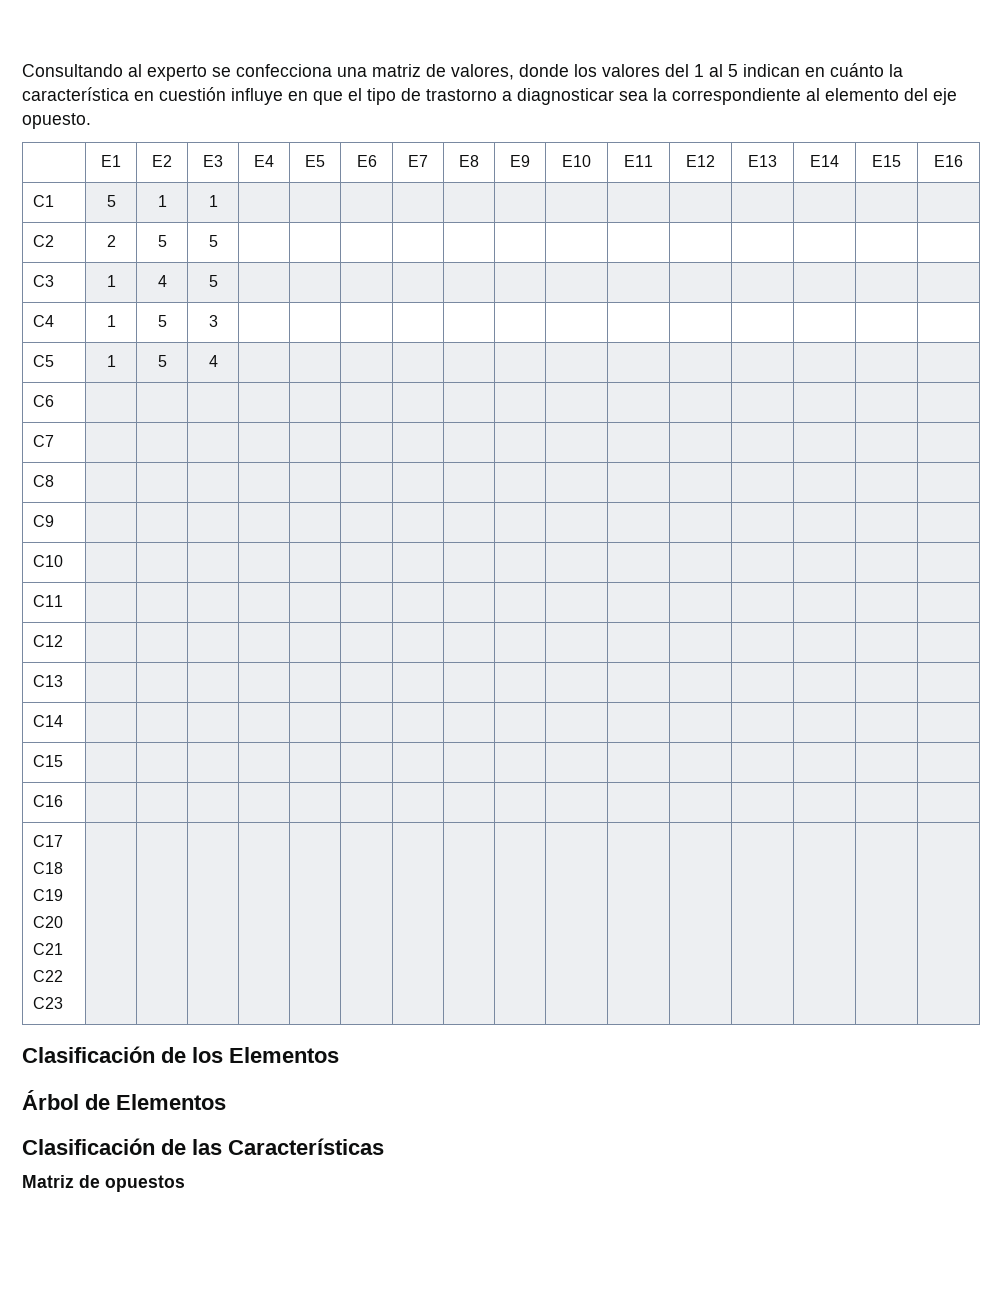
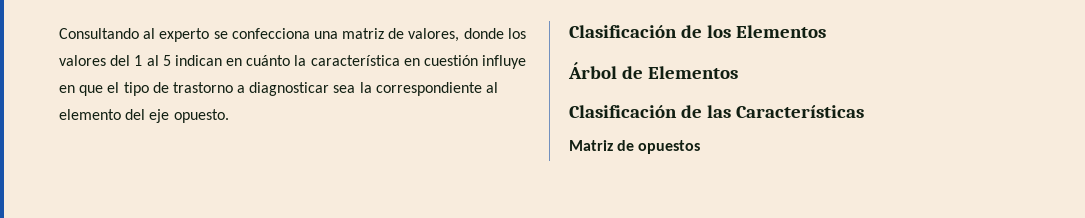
[101,155,121,167] [152,155,172,167] [203,155,223,167] [254,155,274,167] [305,155,325,167] [356,155,377,167] [408,155,428,167] [459,155,479,167] [510,155,530,167] [562,155,591,167] [624,155,653,167] [686,155,715,167] [748,155,777,167] [810,155,839,167] [872,155,901,167] [934,155,963,167] [32,195,54,207] [106,195,116,207] [157,195,167,207] [208,195,218,207] [32,235,54,247] [106,235,116,247] [157,235,167,247] [208,235,218,247] [32,275,54,287] [106,275,116,287] [157,275,167,287] [208,275,218,287] [32,315,54,327] [106,315,116,327] [157,315,167,327] [208,315,218,327] [32,355,54,367] [106,355,116,367] [157,355,167,367] [208,355,218,367] [32,395,54,407] [32,435,54,447] [32,475,54,487] [32,515,54,527] [32,555,63,567] [32,595,63,607] [32,635,63,647] [32,675,63,687] [32,715,63,727] [32,755,63,767] [32,795,63,807] [32,835,63,847] [32,862,63,874] [32,889,63,901] [32,916,63,928] [32,943,63,955] [32,970,63,982] [32,997,63,1009] // | E1 | E2 | E3 | E4 | E5 | E6 | E7 | E8 | E9 | E10 | E11 | E12 | E13 | E14 | E15 | E16 // C1 | 5 | 1 | 1 | | | | | | | | | | | | | // C2 | 2 | 5 | 5 | | | | | | | | | | | | | // C3 | 1 | 4 | 5 | | | | | | | | | | | | | // C4 | 1 | 5 | 3 | | | | | | | | | | | | | // C5 | 1 | 5 | 4 | | | | | | | | | | | | | // C6 | | | | | | | | | | | | | | | | // C7 | | | | | | | | | | | | | | | | // C8 | | | | | | | | | | | | | | | | // C9 | | | | | | | | | | | | | | | | // C10 | | | | | | | | | | | | | | | | // C11 | | | | | | | | | | | | | | | | // C12 | | | | | | | | | | | | | | | | // C13 | | | | | | | | | | | | | | | | // C14 | | | | | | | | | | | | | | | | // C15 | | | | | | | | | | | | | | | | // C16 | | | | | | | | | | | | | | | | // C17 // C18 // C19 // C20 // C21 // C22 // C23 | | | | | | | | | | | | | | | | -> (229, 116) none

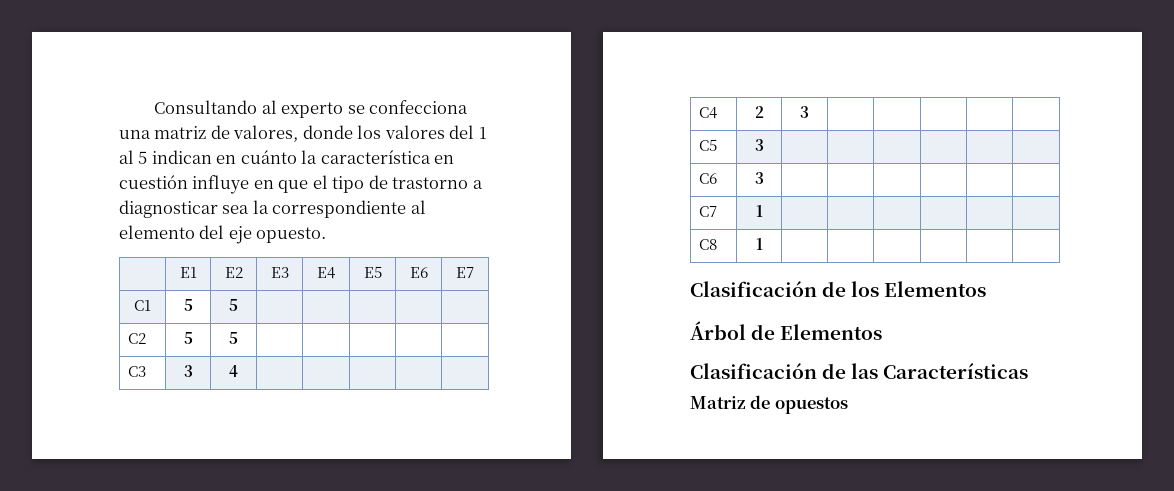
(229, 116) none -> [179,267,197,278] [224,267,243,278] [270,267,289,278] [317,267,335,279] [363,266,382,278] [409,267,428,278] [456,267,474,278] [134,300,151,311] [183,299,193,311] [229,299,238,311] [128,333,147,344] [183,332,193,344] [229,332,238,344] [128,366,147,377] [183,365,193,377] [229,365,238,377] [699,107,718,119] [754,106,764,118] [800,106,809,118] [699,139,718,151] [754,139,764,151] [699,173,718,184] [754,172,764,184] [699,206,718,217] [755,205,763,217] [699,239,718,250] [755,238,763,250] // | E1 | E2 | E3 | E4 | E5 | E6 | E7 // C1 | 5 | 5 | | | | | // C2 | 5 | 5 | | | | | // C3 | 3 | 4 | | | | | // C4 | 2 | 3 | | | | | // C5 | 3 | | | | | | // C6 | 3 | | | | | | // C7 | 1 | | | | | | // C8 | 1 | | | | | |

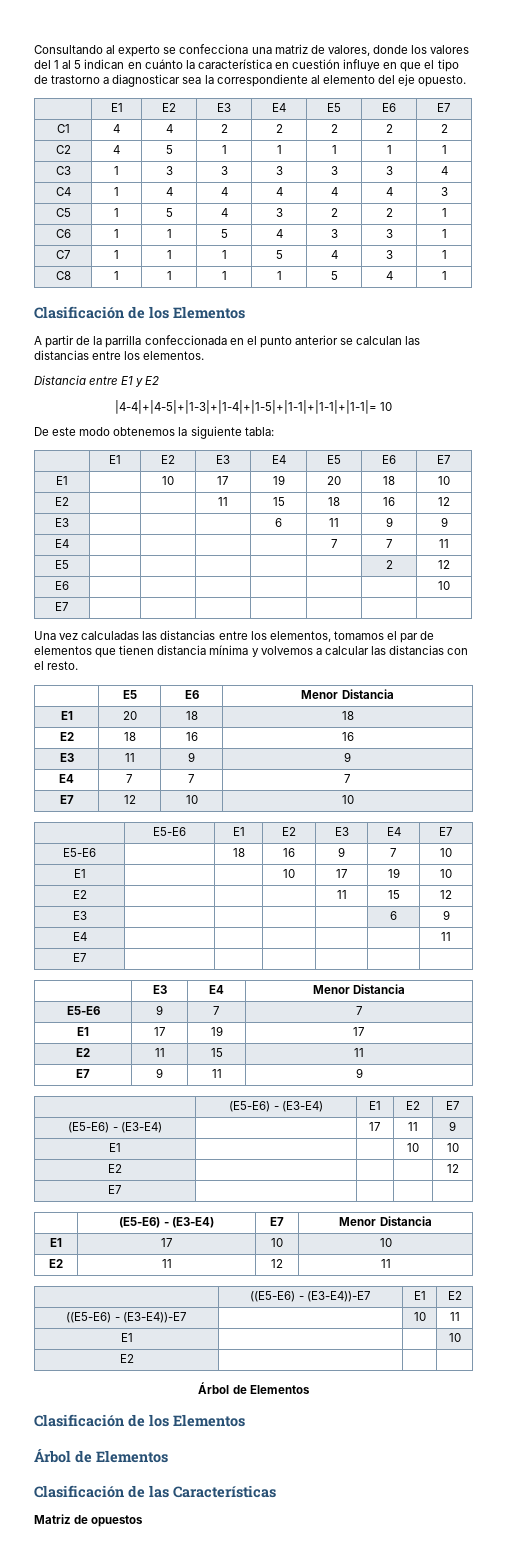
[183,299,193,311] [229,299,238,311] [128,333,147,344] [183,332,193,344] [229,332,238,344] [128,366,147,377] [183,365,193,377] [229,365,238,377] [699,107,718,119] [754,106,764,118] [800,106,809,118] [699,139,718,151] [754,139,764,151] [699,173,718,184] [754,172,764,184] [699,206,718,217] [755,205,763,217] [699,239,718,250] [755,238,763,250] 5 | 5 | | | | | // C2 | 5 | 5 | | | | | // C3 | 3 | 4 | | | | | // C4 | 2 | 3 | | | | | // C5 | 3 | | | | | | // C6 | 3 | | | | | | // C7 | 1 | | | | | | // C8 | 1 | | | | | | -> [113,124,120,133] [165,124,173,133] [220,124,228,133] [275,124,283,133] [330,124,338,133] [385,124,393,133] [440,124,448,133] [55,145,71,154] [113,145,120,154] [165,145,173,154] [221,145,227,154] [276,145,282,154] [331,145,337,154] [386,145,392,154] [441,145,447,154] [55,166,71,175] [114,166,119,175] [165,166,173,175] [220,166,228,175] [275,166,283,175] [330,166,338,175] [385,166,393,175] [440,166,448,175] [55,187,71,196] [114,187,119,196] [165,187,173,196] [220,187,228,196] [275,187,283,196] [330,187,338,196] [385,187,393,196] [440,187,448,196] [55,208,71,217] [114,208,119,217] [165,208,173,217] [220,208,228,217] [275,208,283,217] [330,208,338,217] [385,208,393,217] [441,208,447,217] [55,229,71,238] [114,229,119,238] [166,229,172,238] [220,229,228,238] [275,229,283,238] [330,229,338,238] [385,229,393,238] [441,229,447,238] [55,250,71,259] [114,250,119,259] [166,250,172,259] [221,250,227,259] [275,250,283,259] [330,250,338,259] [385,250,393,259] [441,250,447,259] [55,271,71,280] [114,271,119,280] [166,271,172,280] [221,271,227,280] [276,271,282,280] [330,271,338,280] [385,271,393,280] [441,271,447,280] [34,306,245,319] [34,335,421,348] [34,350,205,360] [34,375,160,387] [114,400,393,414] [34,426,274,439] [109,455,121,464] [161,455,175,464] [216,455,230,464] [271,455,286,464] [327,455,341,464] [382,455,396,464] [437,455,451,464] [56,476,68,485] [162,476,174,485] [217,476,229,485] [272,475,285,485] [327,476,341,485] [383,476,395,485] [438,476,450,485] [55,497,69,506] [218,497,228,506] [272,497,285,506] [328,497,340,506] [383,497,395,506] [438,497,450,506] [55,518,69,527] [275,518,282,527] [329,518,339,527] [385,517,393,527] [440,517,448,527] [55,539,69,548] [330,539,338,548] [385,539,393,548] [439,539,449,548] [55,560,69,569] [385,560,393,569] [438,560,450,569] [55,581,69,590] [438,581,450,590] [55,602,69,611] [34,630,435,643] [34,645,469,658] [34,661,79,670] [122,690,137,699] [184,690,199,699] [301,689,394,699] [60,711,73,720] [122,711,137,720] [185,711,198,720] [341,711,354,720] [59,732,74,741] [123,732,136,741] [185,732,198,741] [341,732,354,741] [59,753,74,762] [124,753,135,762] [188,752,195,762] [344,752,351,762] [59,774,74,783] [126,774,133,783] [188,774,195,783] [344,774,351,783] [59,795,74,804] [123,795,136,804] [185,795,198,804] [341,795,354,804] [153,827,186,836] [232,827,245,836] [282,827,296,836] [334,827,349,836] [386,827,401,836] [439,827,453,836] [63,848,96,857] [232,848,245,857] [283,848,295,857] [338,847,345,857] [390,848,397,857] [440,848,452,857] [73,869,86,878] [283,869,295,878] [335,869,348,878] [387,868,400,878] [440,869,452,878] [72,890,87,899] [336,890,347,899] [387,890,400,899] [440,890,452,899] [72,911,87,920] [390,911,397,920] [442,910,450,920] [72,932,87,941] [441,932,451,941] [72,953,87,962] [152,985,167,994] [209,985,224,994] [312,984,406,994] [66,1006,100,1015] [156,1005,163,1015] [213,1006,220,1015] [355,1006,363,1015] [77,1027,89,1036] [153,1027,166,1036] [210,1026,223,1036] [353,1027,365,1036] [76,1048,90,1057] [154,1048,165,1057] [210,1048,223,1057] [354,1048,364,1057] [76,1069,90,1078] [156,1068,163,1078] [211,1069,222,1078] [355,1068,363,1078] [229,1101,323,1112] [369,1101,381,1110] [406,1101,420,1110] [445,1101,460,1110] [68,1122,162,1133] [369,1122,381,1131] [408,1122,418,1131] [449,1121,456,1131] [109,1143,121,1152] [407,1143,419,1152] [446,1143,459,1152] [108,1164,122,1173] [446,1164,459,1173] [108,1185,122,1194] [119,1217,214,1228] [270,1217,284,1226] [339,1216,432,1226] [50,1238,62,1247] [160,1238,173,1247] [271,1238,283,1247] [379,1238,392,1247] [49,1259,63,1268] [161,1259,172,1268] [271,1259,283,1268] [380,1259,391,1268] [250,1291,371,1302] [413,1291,426,1300] [447,1291,462,1300] [66,1312,187,1323] [413,1312,426,1321] [449,1312,460,1321] [120,1333,133,1342] [448,1333,461,1342] [119,1354,134,1363] [198,1382,310,1394] 4 | 4 | 2 | 2 | 2 | 2 | 2 // C2 | 4 | 5 | 1 | 1 | 1 | 1 | 1 // C3 | 1 | 3 | 3 | 3 | 3 | 3 | 4 // C4 | 1 | 4 | 4 | 4 | 4 | 4 | 3 // C5 | 1 | 5 | 4 | 3 | 2 | 2 | 1 // C6 | 1 | 1 | 5 | 4 | 3 | 3 | 1 // C7 | 1 | 1 | 1 | 5 | 4 | 3 | 1 // C8 | 1 | 1 | 1 | 1 | 5 | 4 | 1 // Clasificación de los Elementos // A partir de la parrilla confeccionada en el punto anterior se calculan las distancias entre los elementos. // Distancia entre E1 y E2 // |4-4|+|4-5|+|1-3|+|1-4|+|1-5|+|1-1|+|1-1|+|1-1|= 10 // De este modo obtenemos la siguiente tabla: // | E1 | E2 | E3 | E4 | E5 | E6 | E7 // E1 | | 10 | 17 | 19 | 20 | 18 | 10 // E2 | | | 11 | 15 | 18 | 16 | 12 // E3 | | | | 6 | 11 | 9 | 9 // E4 | | | | | 7 | 7 | 11 // E5 | | | | | | 2 | 12 // E6 | | | | | | | 10 // E7 | | | | | | | // Una vez calculadas las distancias entre los elementos, tomamos el par de elementos que tienen distancia mínima y volvemos a calcular las distancias con el resto. // | E5 | E6 | Menor Distancia // E1 | 20 | 18 | 18 // E2 | 18 | 16 | 16 // E3 | 11 | 9 | 9 // E4 | 7 | 7 | 7 // E7 | 12 | 10 | 10 // | E5-E6 | E1 | E2 | E3 | E4 | E7 // E5-E6 | | 18 | 16 | 9 | 7 | 10 // E1 | | | 10 | 17 | 19 | 10 // E2 | | | | 11 | 15 | 12 // E3 | | | | | 6 | 9 // E4 | | | | | | 11 // E7 | | | | | | // | E3 | E4 | Menor Distancia // E5-E6 | 9 | 7 | 7 // E1 | 17 | 19 | 17 // E2 | 11 | 15 | 11 // E7 | 9 | 11 | 9 // | (E5-E6) - (E3-E4) | E1 | E2 | E7 // (E5-E6) - (E3-E4) | | 17 | 11 | 9 // E1 | | | 10 | 10 // E2 | | | | 12 // E7 | | | | // | (E5-E6) - (E3-E4) | E7 | Menor Distancia // E1 | 17 | 10 | 10 // E2 | 11 | 12 | 11 // | ((E5-E6) - (E3-E4))-E7 | E1 | E2 // ((E5-E6) - (E3-E4))-E7 | | 10 | 11 // E1 | | | 10 // E2 | | | // Árbol de Elementos

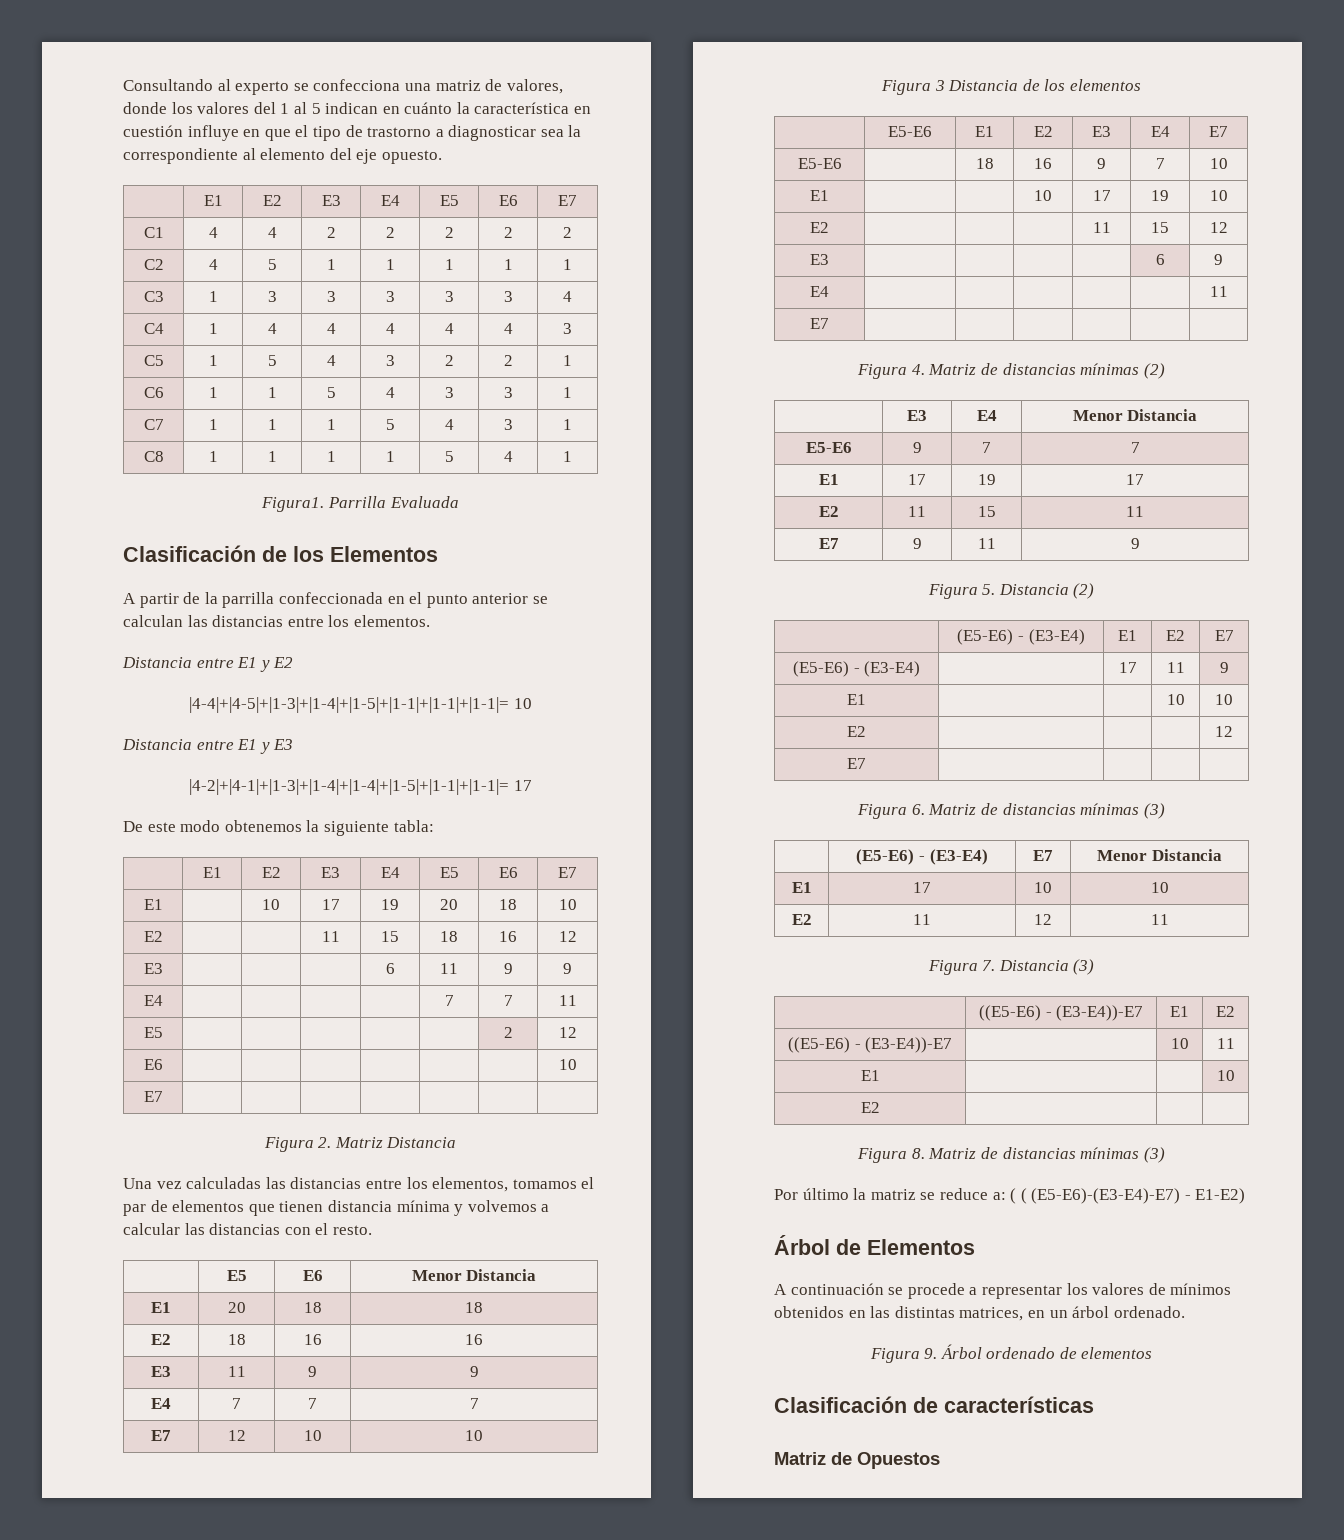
(447, 275) none -> [261,496,459,512] // Figura1. Parrilla Evaluada
(393, 406) none -> [122,739,294,754] [189,779,532,795] // Distancia entre E1 y E3 // |4-2|+|4-1|+|1-3|+|1-4|+|1-4|+|1-5|+|1-1|+|1-1|= 17
(69, 606) none -> [263,1137,457,1152] // Figura 2. Matriz Distancia
(354, 799) none -> [881,79,1141,95] // Figura 3 Distancia de los elementos
(87, 957) none -> [857,363,1165,379] // Figura 4. Matriz de distancias mínimas (2)
(363, 1073) none -> [927,583,1095,599] // Figura 5. Distancia (2)
(122, 1189) none -> [857,803,1165,819] // Figura 6. Matriz de distancias mínimas (3)
(391, 1263) none -> [927,959,1095,975] // Figura 7. Distancia (3)
[198,1382,310,1394] [34,1414,245,1427] [34,1449,168,1463] [34,1485,276,1498] [34,1514,144,1527] Árbol de Elementos // Clasificación de los Elementos // Árbol de Elementos // Clasificación de las Características // Matriz de opuestos -> [857,1147,1165,1163] [774,1188,1246,1204] [774,1235,975,1255] [774,1283,1232,1299] [774,1306,1185,1321] [869,1344,1153,1363] [774,1396,1094,1413] [774,1452,940,1469] Figura 8. Matriz de distancias mínimas (3) // Por último la matriz se reduce a: ( ( (E5-E6)-(E3-E4)-E7) - E1-E2) // Árbol de Elementos // A continuación se procede a representar los valores de mínimos obtenidos en las distintas matrices, en un árbol ordenado. // Figura 9. Árbol ordenado de elementos // Clasificación de características // Matriz de Opuestos

